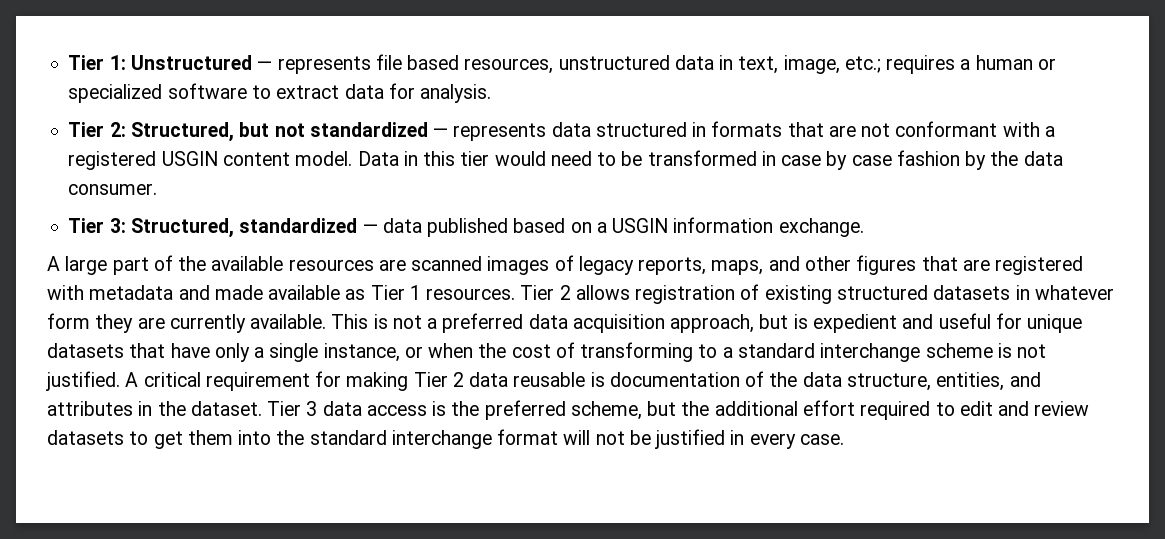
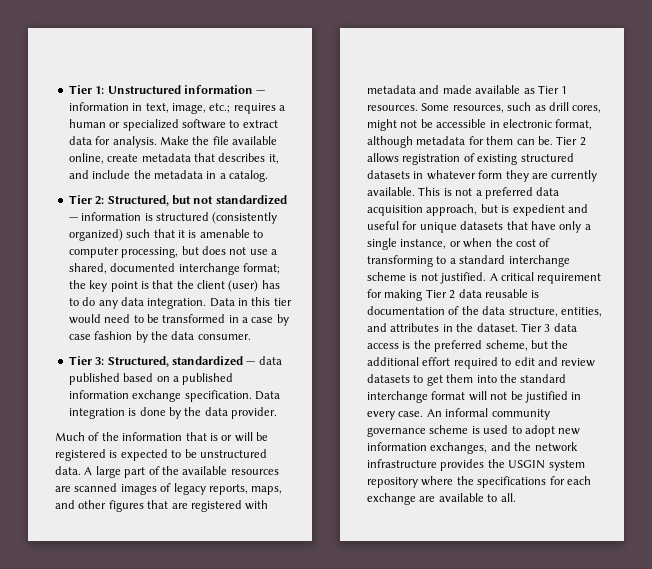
[257,54,714,74] — represents file based resources, unstructured data -> [183,85,266,94] [68,102,129,111] information — information
(492, 93) none -> [159,136,277,145] [68,153,279,164] [68,170,268,182] Make the file available online, create metadata that describes it, and include the metadata in a catalog.
[453,121,1055,141] [68,151,353,170] represents data structured in formats that are not conformant with a registered USGIN content model. -> [81,212,278,224] [68,229,263,241] [68,246,277,258] [68,263,280,275] [68,280,280,292] [68,297,207,309] information is structured (consistently organized) such that it is amenable to computer processing, but does not use a shared, documented interchange format; the key point is that the client (user) has to do any data integration.
(776, 158) none -> [242,317,248,323] a
[612,217,864,237] USGIN information exchange. // -> [182,373,234,385] [68,390,280,402] [68,407,277,419] [55,432,268,442] [55,449,267,461] [55,466,81,475] published information exchange specification. Data integration is done by the data provider. // Much of the information that is or will be registered is expected to be unstructured data.
(516, 294) none -> [421,102,602,113] [367,119,593,131] [367,136,553,148] Some resources, such as drill cores, might not be accessible in electronic format, although metadata for them can be.
(844, 439) none -> [426,408,550,420] [367,425,581,437] [367,442,578,454] [367,459,585,471] [367,476,591,488] [367,493,516,505] An informal community governance scheme is used to adopt new information exchanges, and the network infrastructure provides the USGIN system repository where the specifications for each exchange are available to all.

